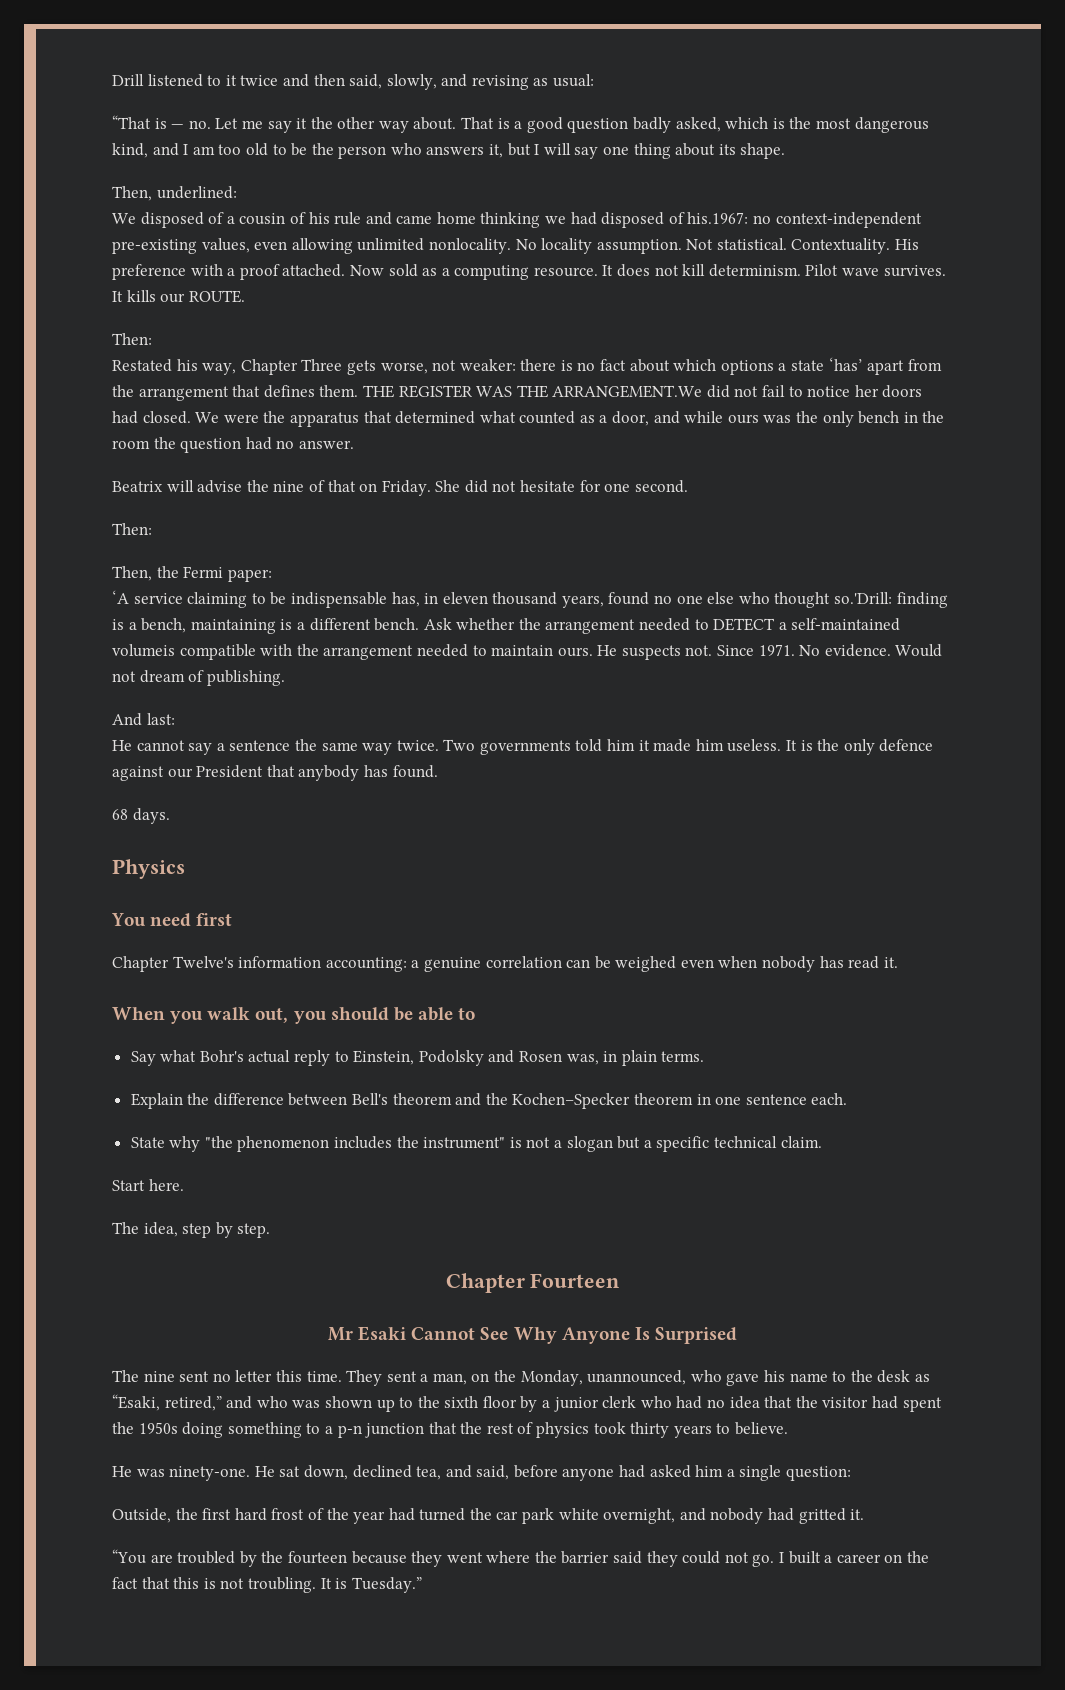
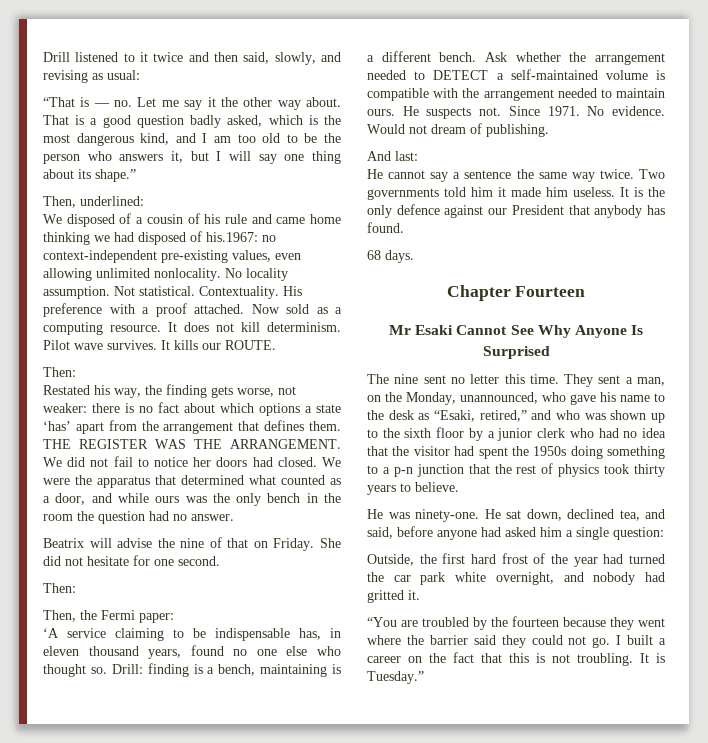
[740,143,786,159] shape. -> [95,169,136,182] shape.”
[240,359,343,375] Chapter Three -> [145,384,207,398] the finding
[552,385,703,398] ARRANGEMENT.We -> [230,439,341,449] [43,457,62,467] ARRANGEMENT. We
[834,592,893,604] so.'Drill: -> [90,664,143,674] so. Drill:
[112,644,175,657] volumeis -> [605,70,665,80] volume is
[112,859,185,879] [111,913,233,927] [112,956,898,972] [112,1007,476,1024] [130,1050,705,1066] [130,1093,848,1109] [130,1136,822,1152] [112,1179,184,1191] [112,1222,271,1238] // Physics // You need first // Chapter Twelve's information accounting: a genuine correlation can be weighed even when nobody has read it. // When you walk out, you should be able to // Say what Bohr's actual reply to Einstein, Podolsky and Rosen was, in plain terms. // Explain the difference between Bell's theorem and the Kochen–Specker theorem in one sentence each. // State why "the phenomenon includes the instrument" is not a slogan but a specific technical claim. // Start here. // The idea, step by step. -> (414, 256) none

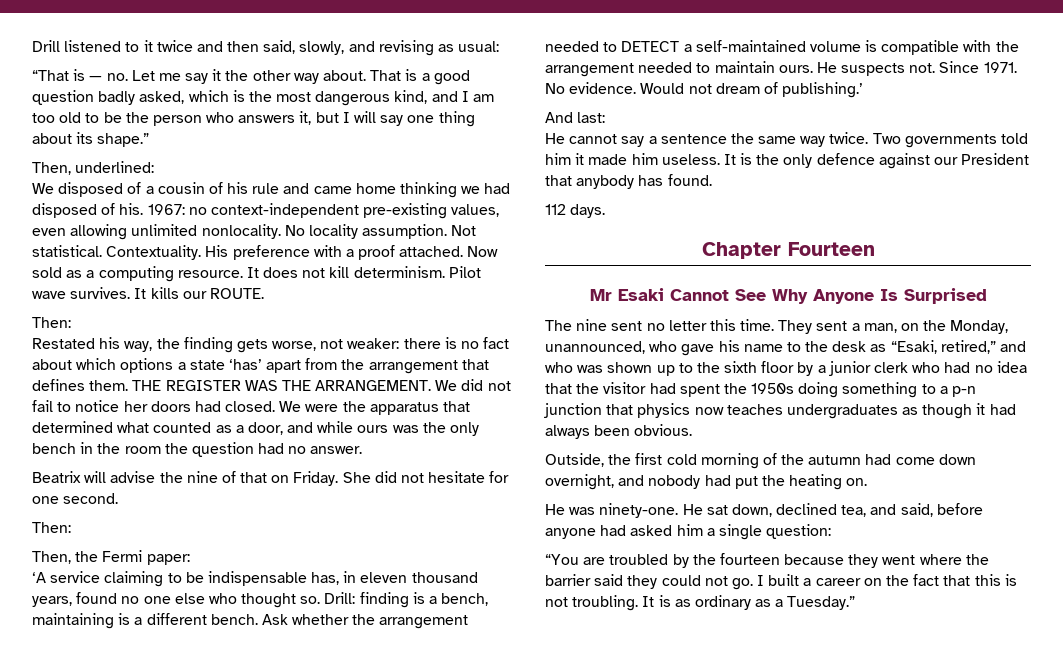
[206,232,258,242] his.1967: -> [119,203,185,215] his. 1967:
[486,124,549,137] publishing. -> [782,82,864,98] publishing.’
[367,250,381,260] 68 -> [545,204,566,215] 112
[494,463,665,477] [367,482,459,495] the rest of physics took thirty years to believe. -> [637,403,1016,419] [545,424,693,439] [545,453,976,469] [545,474,868,490] physics now teaches undergraduates as though it had always been obvious. // Outside, the first cold morning of the autumn had come down overnight, and nobody had put the heating on.
[367,553,665,567] [367,572,665,585] [367,590,420,603] // Outside, the first hard frost of the year had turned the car park white overnight, and nobody had gritted it. -> (832, 531) none
(665, 658) none -> [674,595,784,610] as ordinary as a

